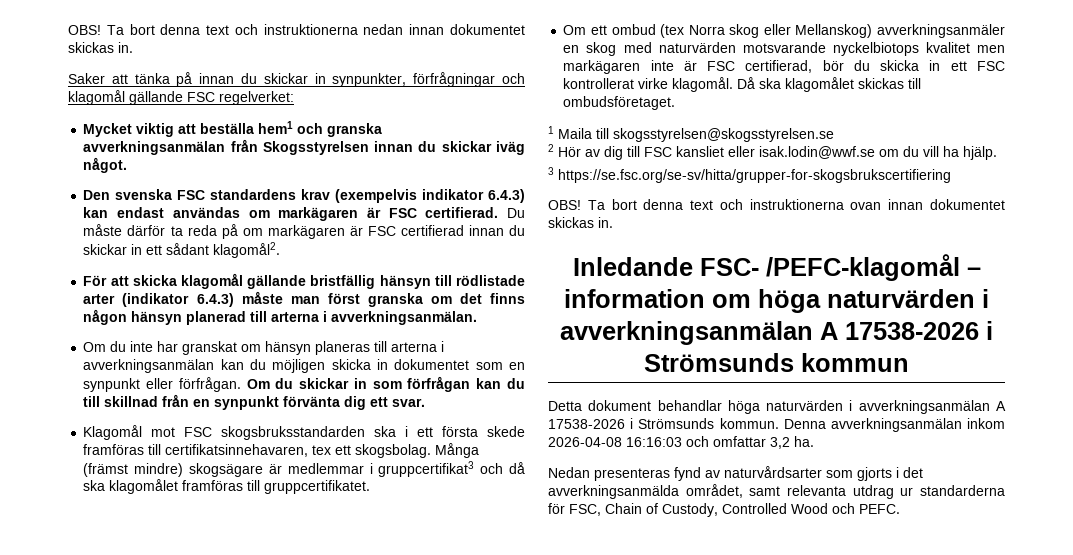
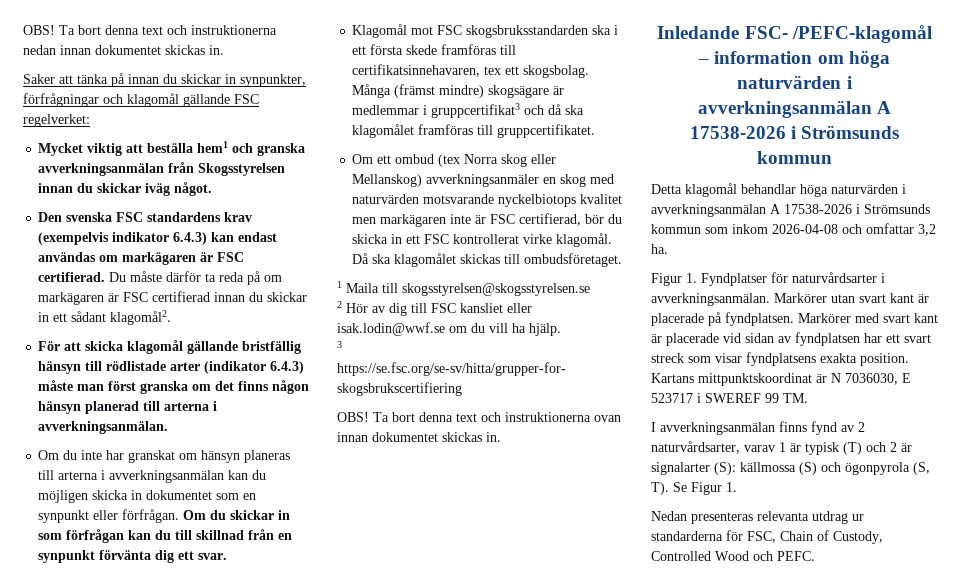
[588,400,652,411] dokument -> [685,183,737,197] klagomål
[719,418,962,432] kommun. Denna avverkningsanmälan -> [651,224,728,234] kommun som
[626,437,682,447] 16:16:03 -> (838, 229) none
[548,466,923,481] [548,484,781,499] Nedan presenteras fynd av naturvårdsarter som gjorts i det avverkningsanmälda området, samt -> [651,272,885,286] [651,293,929,306] [651,312,938,326] [651,332,931,346] [651,352,909,366] [651,373,911,386] [651,393,808,403] [651,421,865,435] [651,441,912,455] [651,462,930,475] [651,482,737,495] [651,511,753,524] Figur 1. Fyndplatser för naturvårdsarter i avverkningsanmälan. Markörer utan svart kant är placerade på fyndplatsen. Markörer med svart kant är placerade vid sidan av fyndplatsen har ett svart streck som visar fyndplatsens exakta position. Kartans mittpunktskoordinat är N 7036030, E 523717 i SWEREF 99 TM. // I avverkningsanmälan finns fynd av 2 naturvårdsarter, varav 1 är typisk (T) och 2 är signalarter (S): källmossa (S) och ögonpyrola (S, T). Se Figur 1. // Nedan presenteras

